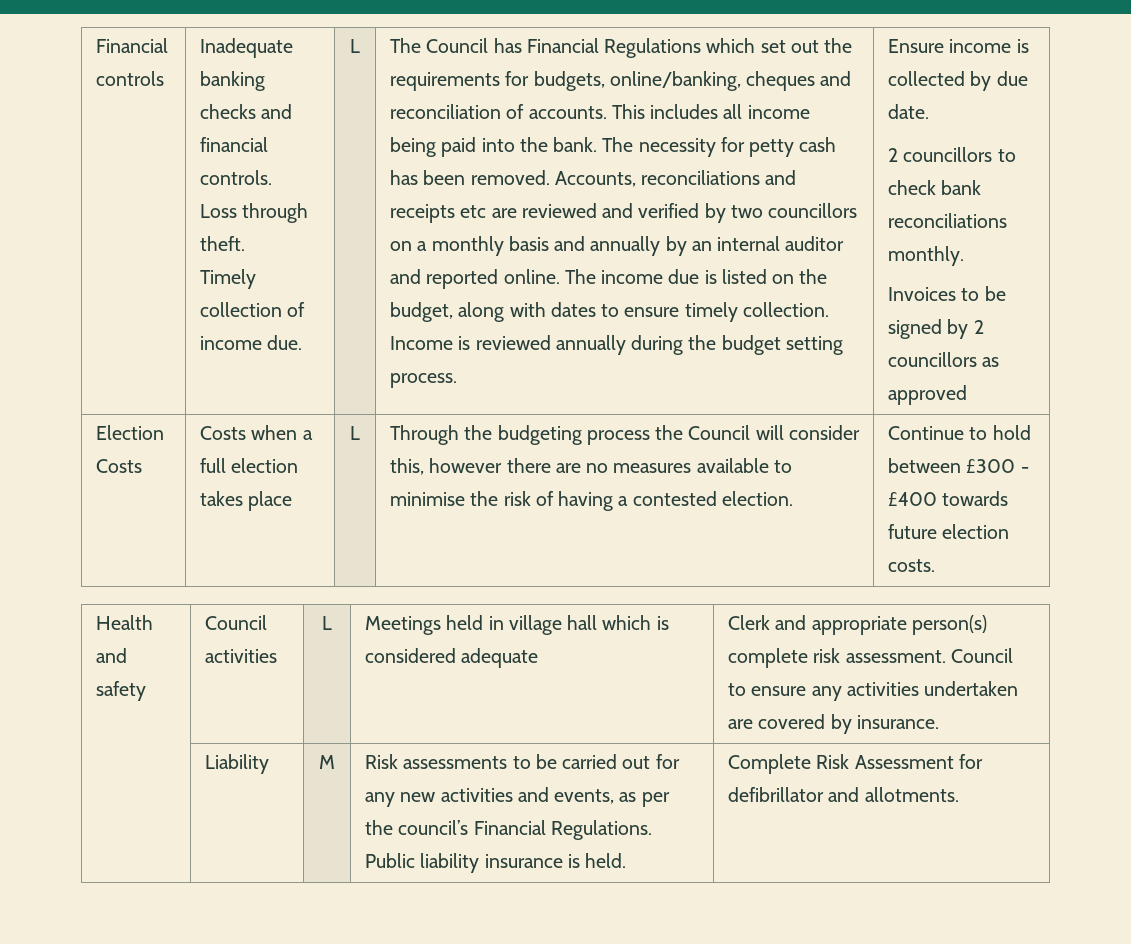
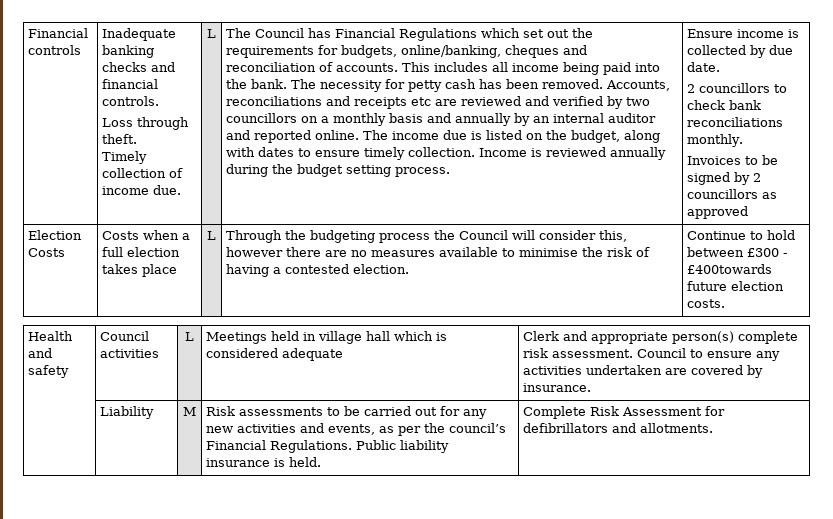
[888,491,1009,506] £400 towards -> [687,264,773,274] £400towards
[728,787,825,802] defibrillator -> [523,423,609,433] defibrillators

